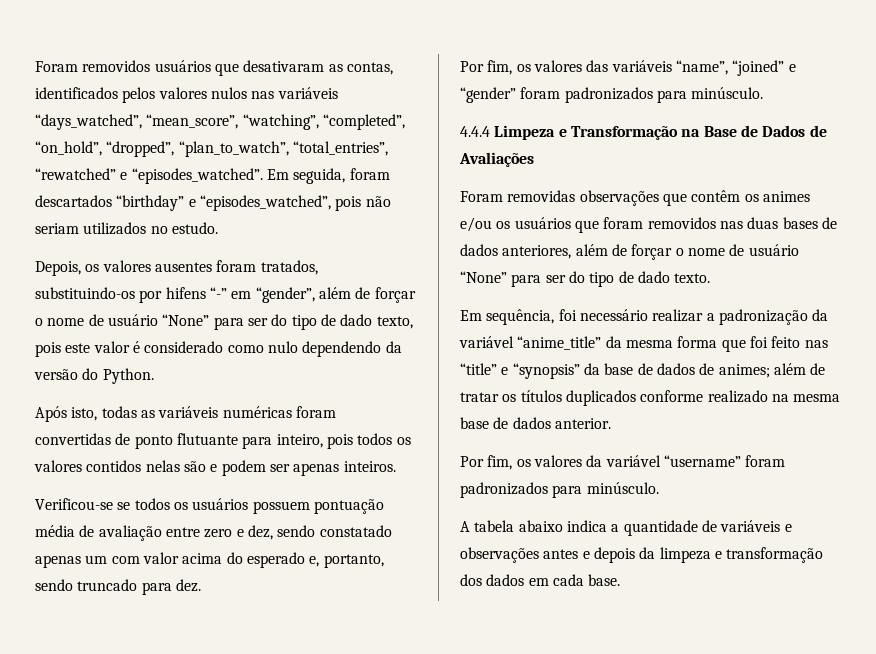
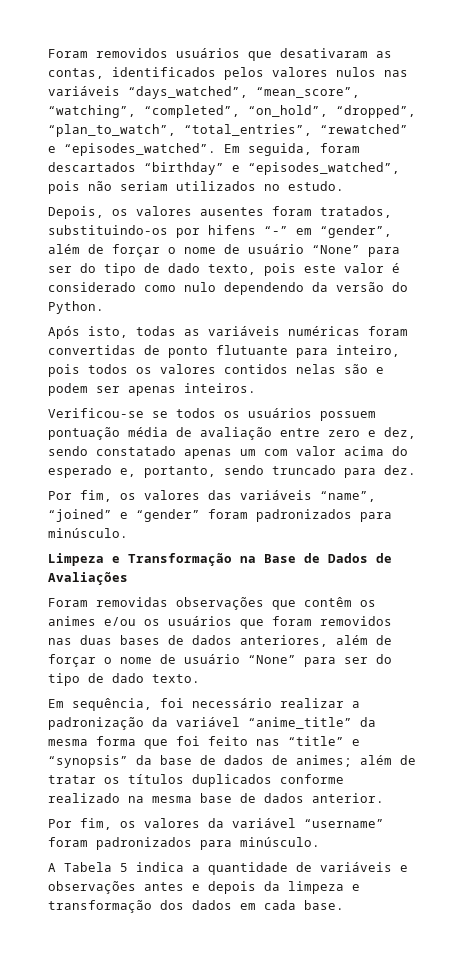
[460,126,490,137] 4.4.4 -> (128, 533) none
[474,520,563,532] tabela abaixo -> [64,862,128,872] Tabela 5

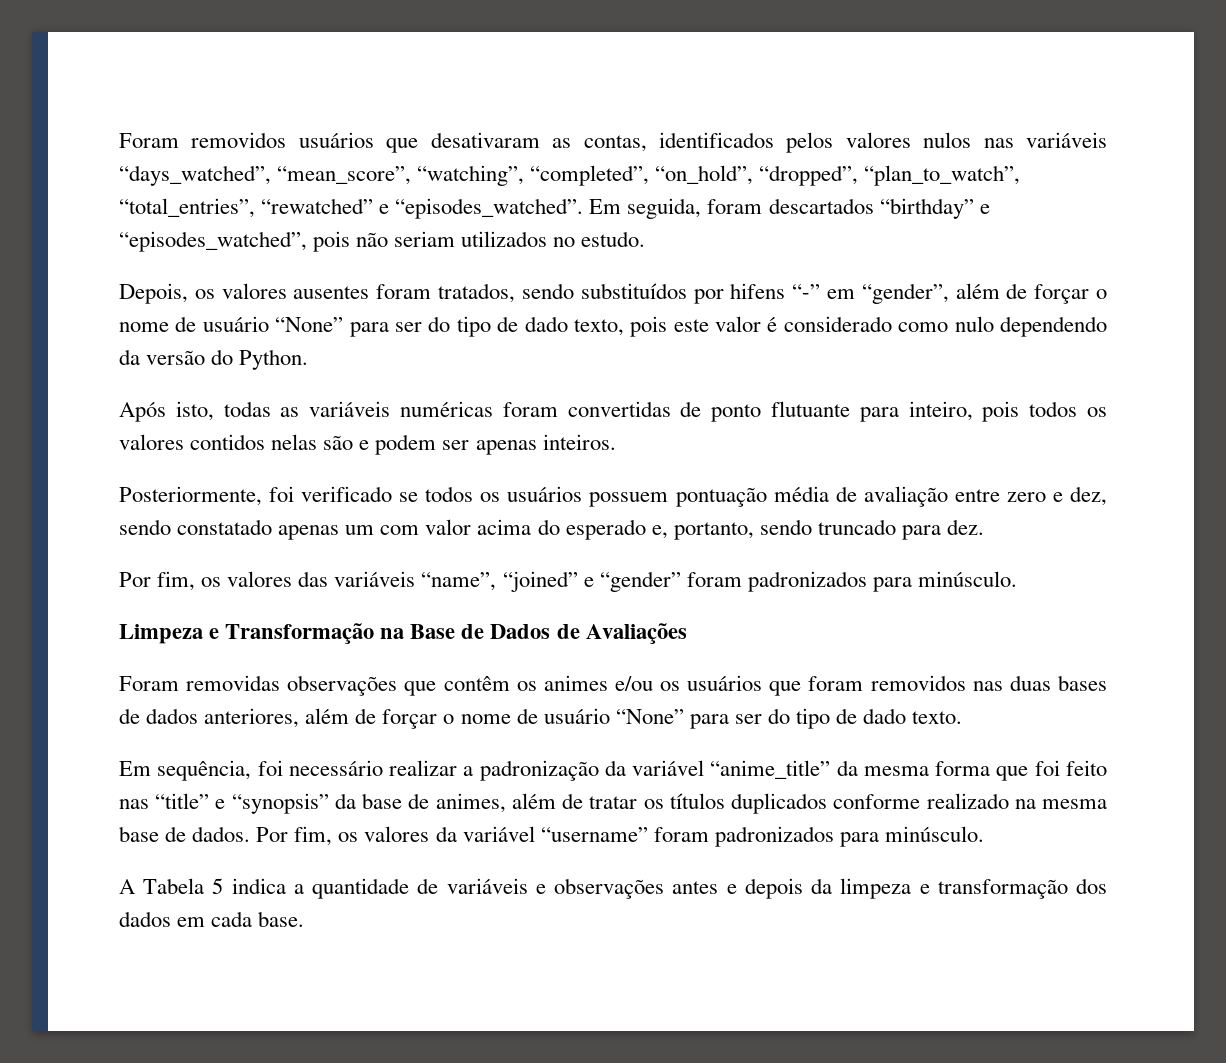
[48,225,168,235] substituindo-os -> [521,283,687,299] sendo substituídos
[48,408,144,418] Verificou-se -> [119,486,393,506] Posteriormente, foi verificado
[224,755,352,767] dados de animes; -> [435,793,506,813] animes,
[264,793,384,803] dados anterior. // -> [192,826,251,842] dados.

